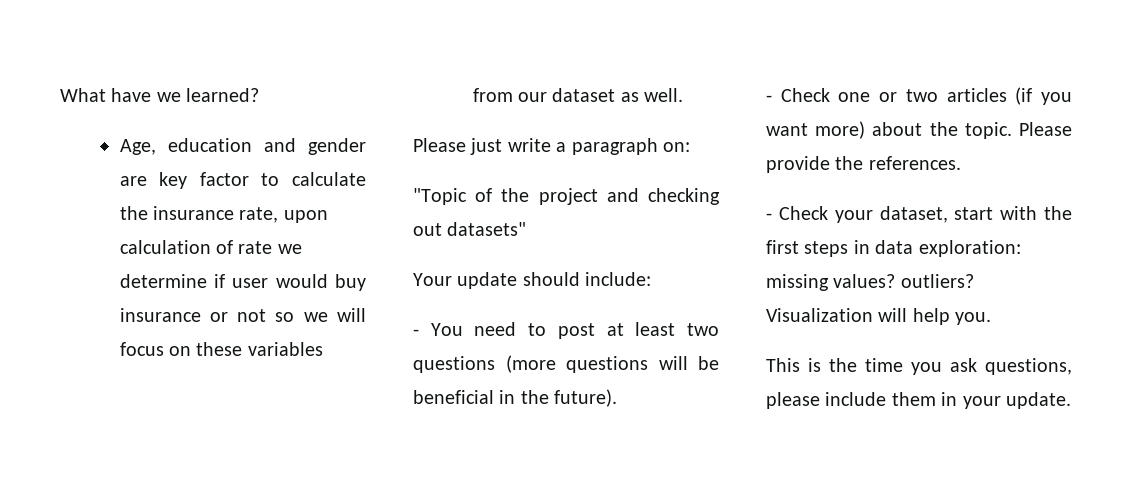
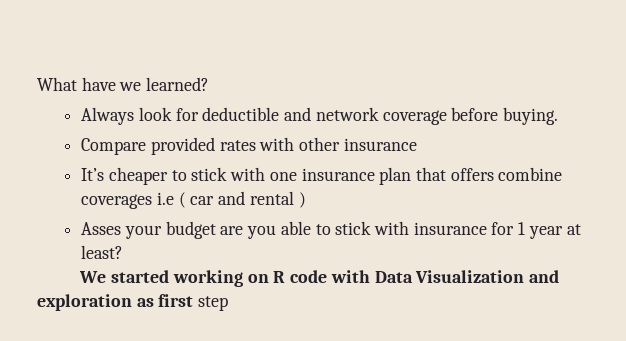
[119,138,367,155] [119,172,366,189] [119,206,328,223] [119,240,302,254] [119,274,366,291] [119,308,367,322] [119,342,323,356] [472,88,684,102] [413,138,690,155] [413,188,720,205] [413,222,527,236] [413,272,652,289] [413,322,719,339] [413,355,719,373] [413,389,618,407] [766,87,1072,105] [766,121,1072,139] [766,156,961,173] [766,206,1072,223] [766,240,1021,257] [766,274,974,291] [766,308,992,325] [766,358,1072,375] [766,392,1071,409] Age, education and gender are key factor to calculate the insurance rate, upon calculation of rate we determine if user would buy insurance or not so we will focus on these variables from our dataset as well. // Please just write a paragraph on: // "Topic of the project and checking out datasets" // Your update should include: // - You need to post at least two questions (more questions will be beneficial in the future). // - Check one or two articles (if you want more) about the topic. Please provide the references. // - Check your dataset, start with the first steps in data exploration: missing values? outliers? Visualization will help you. // This is the time you ask questions, please include them in your update. -> [81,107,559,125] [81,137,417,155] [81,167,563,185] [81,191,306,209] [81,221,581,239] [81,245,124,259] [79,270,559,287] [37,294,229,311] Always look for deductible and network coverage before buying. // Compare provided rates with other insurance // It’s cheaper to stick with one insurance plan that offers combine coverages i.e ( car and rental ) // Asses your budget are you able to stick with insurance for 1 year at least? // We started working on R code with Data Visualization and exploration as first step

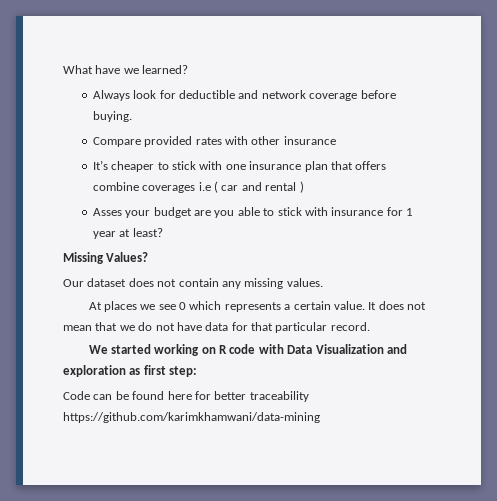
(124, 252) none -> [63,252,149,264] [63,278,323,289] [88,301,427,312] [63,322,370,333] // Missing Values? // Our dataset does not contain any missing values. // At places we see 0 which represents a certain value. It does not mean that we do not have data for that particular record.
[198,296,229,311] step -> [169,366,198,377] [63,391,309,402] [63,412,320,423] step: // Code can be found here for better traceability https://github.com/karimkhamwani/data-mining

